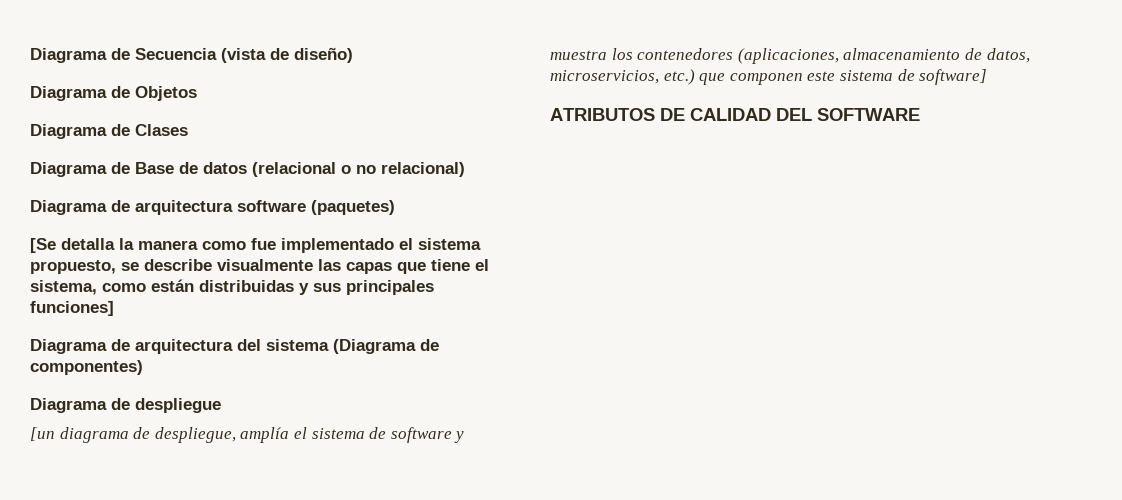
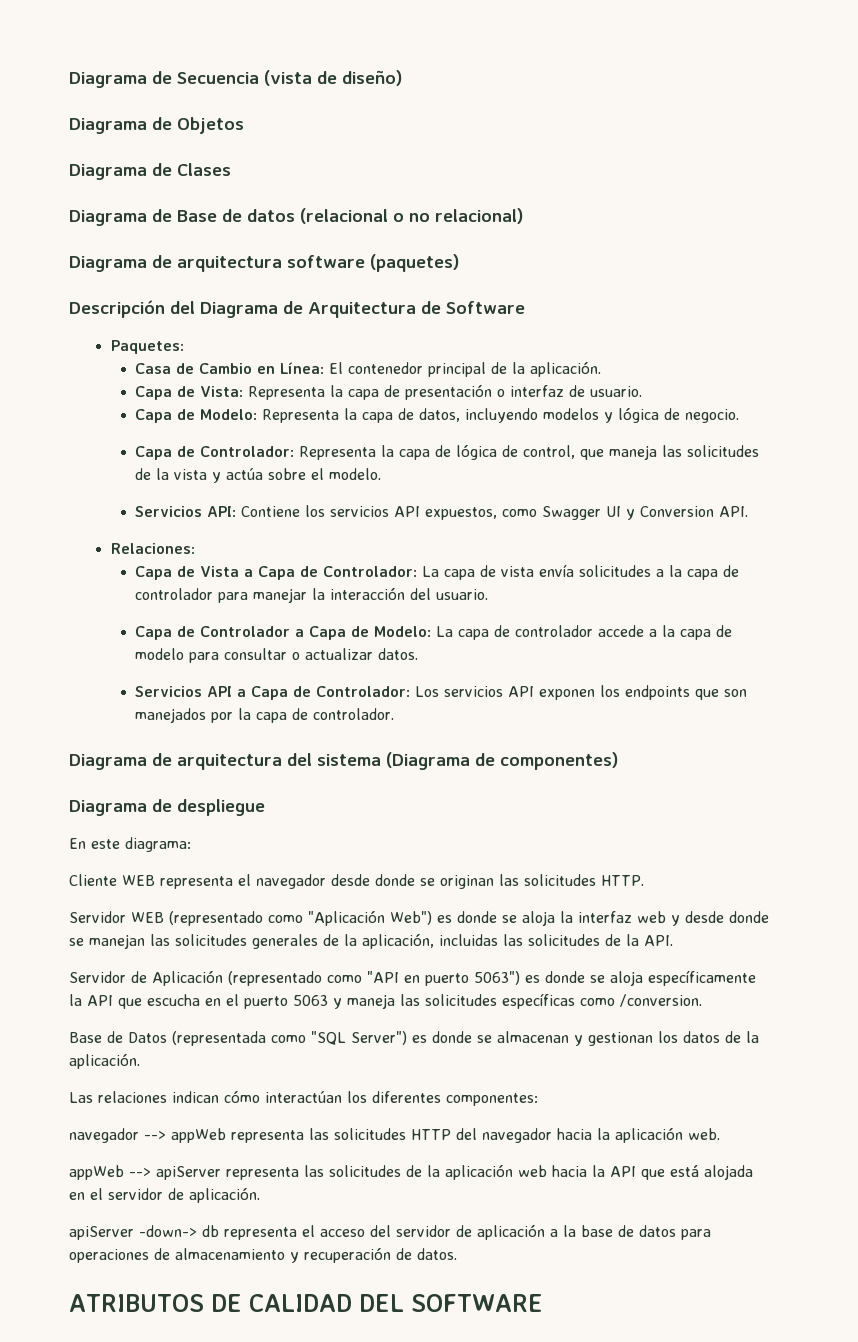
[30,238,481,253] [30,259,489,274] [30,279,434,295] [30,301,114,316] [Se detalla la manera como fue implementado el sistema propuesto, se describe visualmente las capas que tiene el sistema, como están distribuidas y sus principales funciones] -> [69,300,525,318] [110,340,184,354] [135,361,602,377] [135,384,643,400] [135,407,740,423] [135,444,760,460] [135,468,382,483] [135,505,749,520] [110,543,195,554] [135,564,740,580] [135,587,489,603] [135,625,733,640] [135,648,419,663] [135,685,748,700] [135,708,395,723] Descripción del Diagrama de Arquitectura de Software // Paquetes: // Casa de Cambio en Línea: El contenedor principal de la aplicación. // Capa de Vista: Representa la capa de presentación o interfaz de usuario. // Capa de Modelo: Representa la capa de datos, incluyendo modelos y lógica de negocio. // Capa de Controlador: Representa la capa de lógica de control, que maneja las solicitudes de la vista y actúa sobre el modelo. // Servicios API: Contiene los servicios API expuestos, como Swagger UI y Conversion API. // Relaciones: // Capa de Vista a Capa de Controlador: La capa de vista envía solicitudes a la capa de controlador para manejar la interacción del usuario. // Capa de Controlador a Capa de Modelo: La capa de controlador accede a la capa de modelo para consultar o actualizar datos. // Servicios API a Capa de Controlador: Los servicios API exponen los endpoints que son manejados por la capa de controlador.
[30,427,465,443] [550,48,1030,64] [550,69,988,85] [un diagrama de despliegue, amplía el sistema de software y muestra los contenedores (aplicaciones, almacenamiento de datos, microservicios, etc.) que componen este sistema de software] -> [69,837,191,852] [69,874,644,889] [69,910,769,926] [69,933,673,949] [69,970,756,986] [69,993,702,1009] [69,1031,759,1046] [69,1053,140,1069] [69,1090,538,1106] [69,1127,720,1143] [69,1164,753,1180] [69,1187,260,1203] [69,1224,711,1240] [69,1247,457,1263] En este diagrama: // Cliente WEB representa el navegador desde donde se originan las solicitudes HTTP. // Servidor WEB (representado como "Aplicación Web") es donde se aloja la interfaz web y desde donde se manejan las solicitudes generales de la aplicación, incluidas las solicitudes de la API. // Servidor de Aplicación (representado como "API en puerto 5063") es donde se aloja específicamente la API que escucha en el puerto 5063 y maneja las solicitudes específicas como /conversion. // Base de Datos (representada como "SQL Server") es donde se almacenan y gestionan los datos de la aplicación. // Las relaciones indican cómo interactúan los diferentes componentes: // navegador --> appWeb representa las solicitudes HTTP del navegador hacia la aplicación web. // appWeb --> apiServer representa las solicitudes de la aplicación web hacia la API que está alojada en el servidor de aplicación. // apiServer -down-> db representa el acceso del servidor de aplicación a la base de datos para operaciones de almacenamiento y recuperación de datos.

